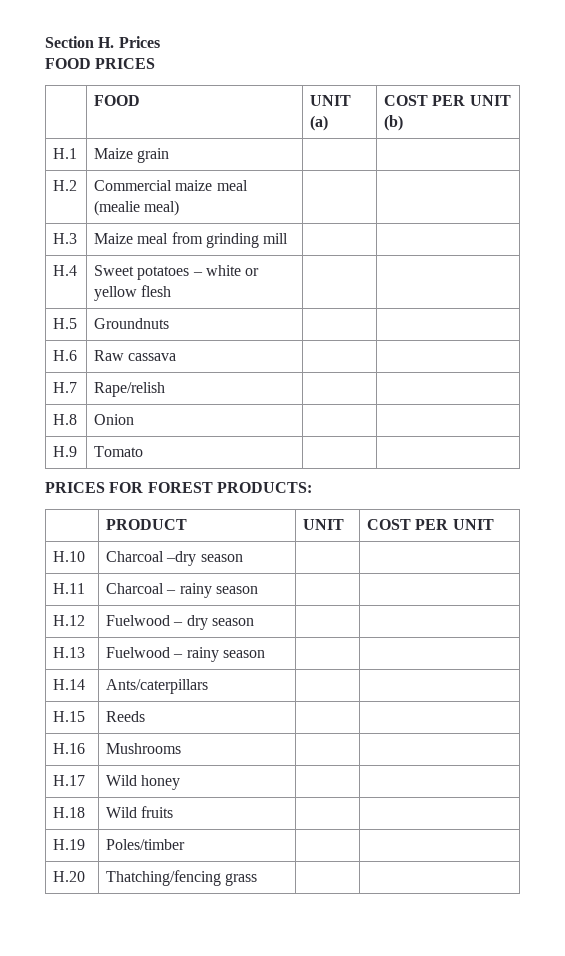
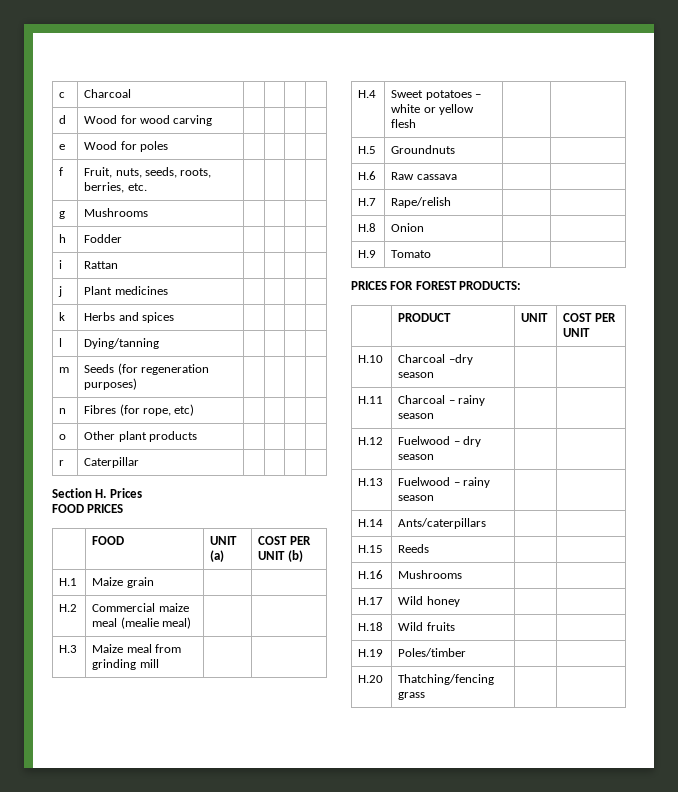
(45, 42) none -> [59,92,66,98] [84,89,132,98] [59,115,67,124] [84,115,213,126] [59,144,66,150] [84,141,168,152] [59,167,64,176] [84,167,212,178] [84,182,147,193] [59,211,66,219] [84,208,149,217] [59,234,67,243] [84,234,123,243] [59,260,63,269] [84,261,119,269] [58,286,63,297] [84,286,168,295] [59,312,66,321] [84,312,174,323] [59,338,63,347] [84,338,160,349] [59,367,70,373] [84,363,209,375] [84,378,138,390] [59,408,67,414] [84,404,195,416] [59,434,67,440] [84,431,197,442] [59,460,65,466] [84,457,140,468] c | Charcoal | | | | // d | Wood for wood carving | | | | // e | Wood for poles | | | | // f | Fruit, nuts, seeds, roots, berries, etc. | | | | // g | Mushrooms | | | | // h | Fodder | | | | // i | Rattan | | | | // j | Plant medicines | | | | // k | Herbs and spices | | | | // l | Dying/tanning | | | | // m | Seeds (for regeneration purposes) | | | | // n | Fibres (for rope, etc) | | | | // o | Other plant products | | | | // r | Caterpillar | | | | //

